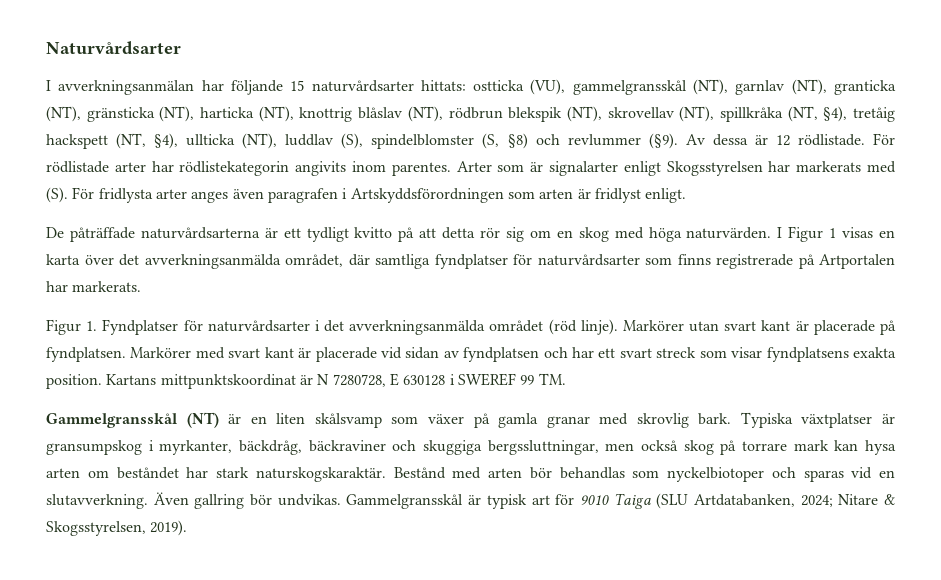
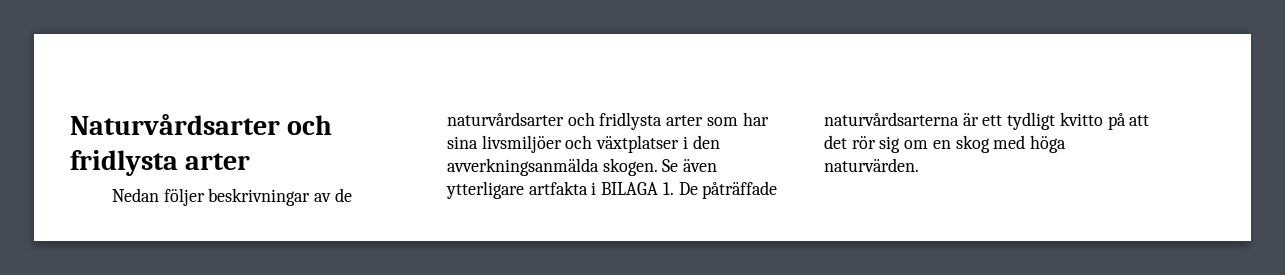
[46,79,896,95] [46,106,895,122] [46,133,895,149] [46,161,896,176] [46,187,687,203] // I avverkningsanmälan har följande 15 naturvårdsarter hittats: ostticka (VU), gammelgransskål (NT), garnlav (NT), granticka (NT), gränsticka (NT), harticka (NT), knottrig blåslav (NT), rödbrun blekspik (NT), skrovellav (NT), spillkråka (NT, §4), tretåig hackspett (NT, §4), ullticka (NT), luddlav (S), spindelblomster (S, §8) och revlummer (§9). Av dessa är 12 rödlistade. För rödlistade arter har rödlistekategorin angivits inom parentes. Arter som är signalarter enligt Skogsstyrelsen har markerats med (S). För fridlysta arter anges även paragrafen i Artskyddsförordningen som arten är fridlyst enligt. // -> [287,115,333,135] [70,150,251,176] [111,188,352,206] [447,112,769,130] [447,135,720,153] [447,158,718,176] [446,181,674,199] och fridlysta arter // Nedan följer beskrivningar av de naturvårdsarter och fridlysta arter som har sina livsmiljöer och växtplatser i den avverkningsanmälda skogen. Se även ytterligare artfakta i BILAGA 1.
[442,227,476,239] detta -> [824,135,847,149] det
[777,226,895,242] [46,254,895,269] [46,281,142,292] [46,319,896,335] [46,347,897,362] [46,373,566,389] [46,412,895,428] [46,440,896,455] [46,467,895,482] [46,492,895,509] [46,520,188,536] I Figur 1 visas en karta över det avverkningsanmälda området, där samtliga fyndplatser för naturvårdsarter som finns registrerade på Artportalen har markerats. // Figur 1. Fyndplatser för naturvårdsarter i det avverkningsanmälda området (röd linje). Markörer utan svart kant är placerade på fyndplatsen. Markörer med svart kant är placerade vid sidan av fyndplatsen och har ett svart streck som visar fyndplatsens exakta position. Kartans mittpunktskoordinat är N 7280728, E 630128 i SWEREF 99 TM. // Gammelgransskål (NT) är en liten skålsvamp som växer på gamla granar med skrovlig bark. Typiska växtplatser är gransumpskog i myrkanter, bäckdråg, bäckraviner och skuggiga bergssluttningar, men också skog på torrare mark kan hysa arten om beståndet har stark naturskogskaraktär. Bestånd med arten bör behandlas som nyckelbiotoper och sparas vid en slutavverkning. Även gallring bör undvikas. Gammelgransskål är typisk art för 9010 Taiga (SLU Artdatabanken, 2024; Nitare & Skogsstyrelsen, 2019). -> (919, 165) none

